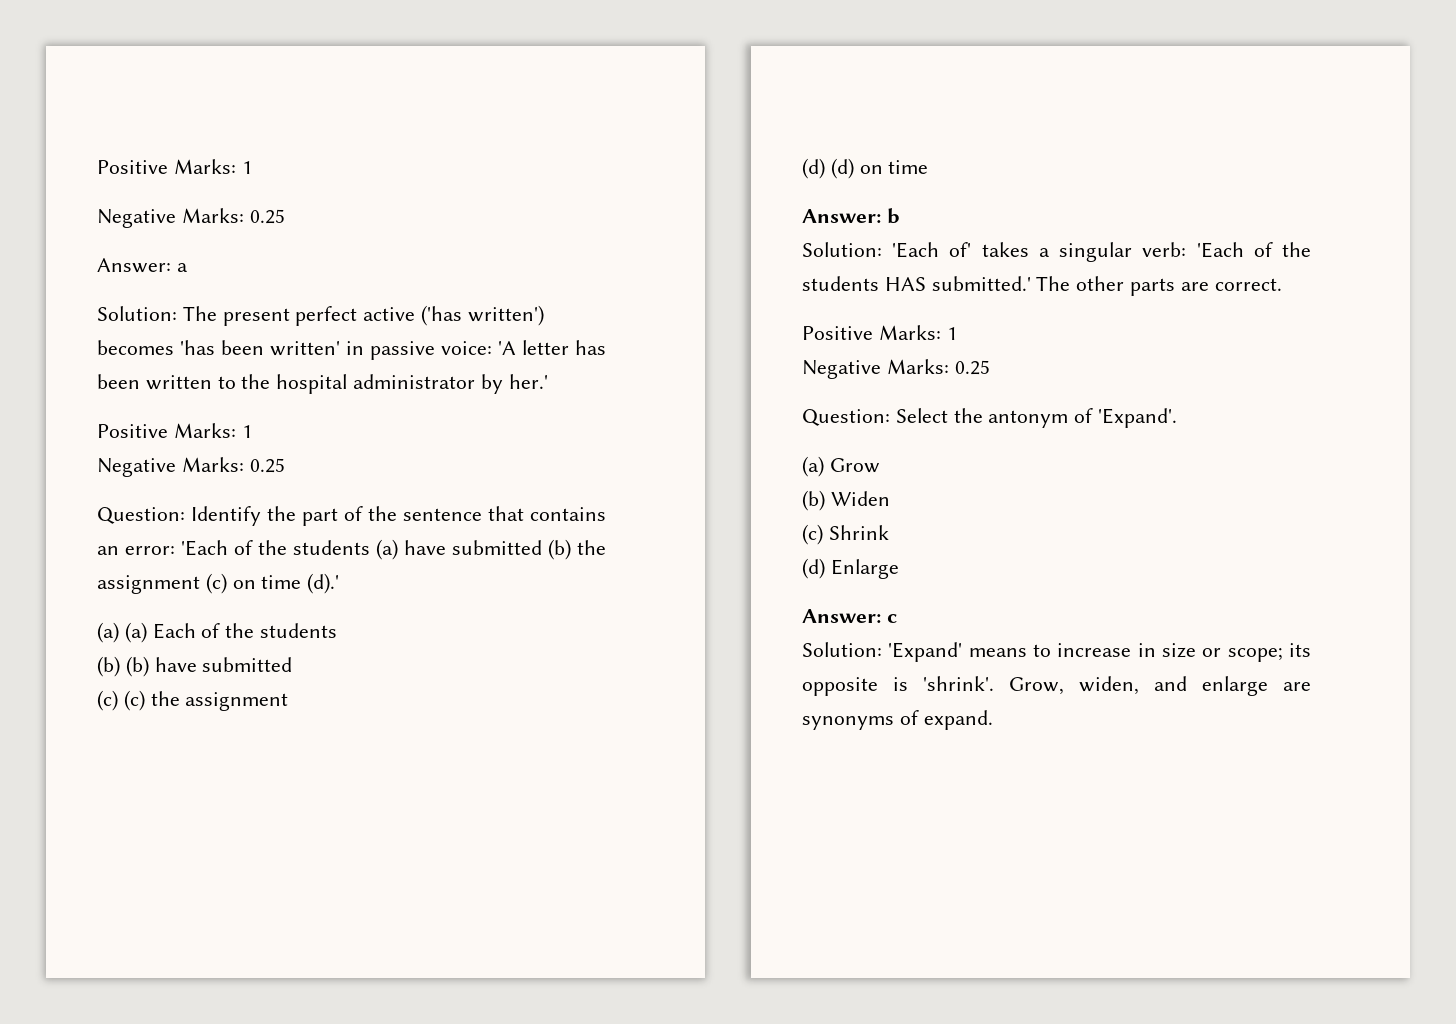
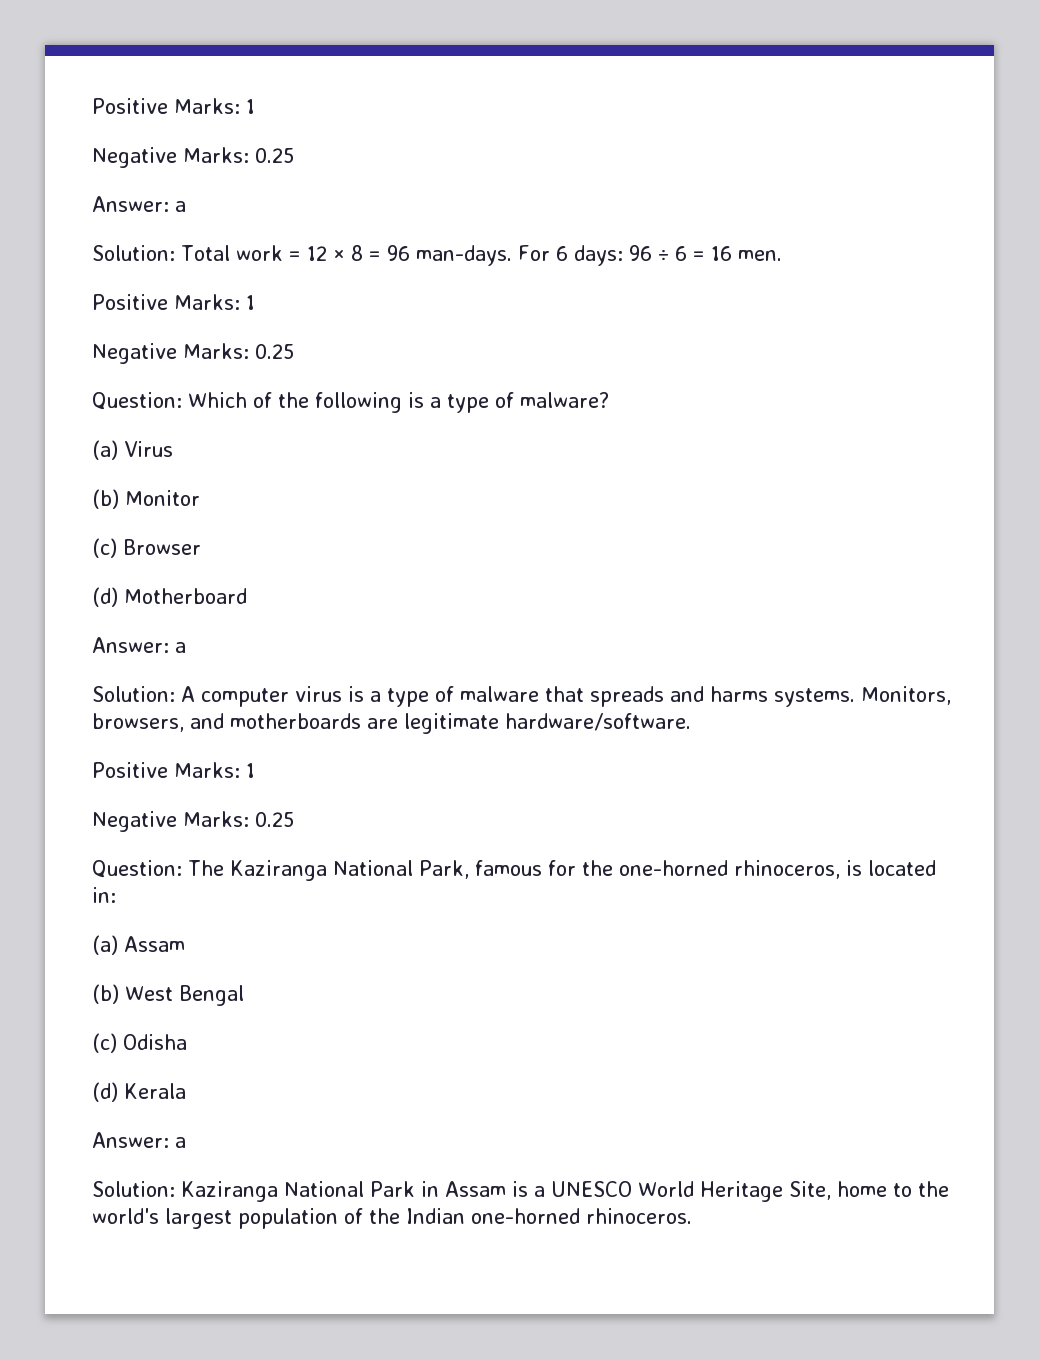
[182,305,544,326] [97,340,606,360] [97,374,548,394] [97,423,252,438] [97,457,285,477] [97,506,606,526] [97,539,606,560] [97,573,340,594] [97,622,338,643] [97,656,293,677] [97,690,289,711] [802,158,929,179] [802,208,900,224] [802,242,1311,262] [802,276,1282,296] [802,325,957,340] [802,359,990,379] [802,408,1178,428] [802,456,880,477] [802,490,890,511] [802,524,889,545] [802,558,899,579] [802,609,897,623] [802,642,1311,662] [802,676,1311,696] [802,710,993,730] The present perfect active ('has written') becomes 'has been written' in passive voice: 'A letter has been written to the hospital administrator by her.' // Positive Marks: 1 // Negative Marks: 0.25 // Question: Identify the part of the sentence that contains an error: 'Each of the students (a) have submitted (b) the assignment (c) on time (d).' // (a) (a) Each of the students // (b) (b) have submitted // (c) (c) the assignment // (d) (d) on time // Answer: b // Solution: 'Each of' takes a singular verb: 'Each of the students HAS submitted.' The other parts are correct. // Positive Marks: 1 // Negative Marks: 0.25 // Question: Select the antonym of 'Expand'. // (a) Grow // (b) Widen // (c) Shrink // (d) Enlarge // Answer: c // Solution: 'Expand' means to increase in size or scope; its opposite is 'shrink'. Grow, widen, and enlarge are synonyms of expand. -> [181,245,782,266] [92,294,255,310] [92,343,294,364] [92,392,609,413] [92,440,173,460] [92,489,200,509] [92,538,201,558] [92,587,247,607] [92,637,186,653] [92,686,951,707] [92,713,691,734] [92,762,255,778] [92,811,294,832] [92,860,936,881] [92,887,116,903] [92,935,185,955] [92,984,244,1006] [92,1033,187,1053] [92,1082,186,1102] [92,1132,186,1148] [92,1181,949,1202] [92,1208,692,1229] Total work = 12 × 8 = 96 man-days. For 6 days: 96 ÷ 6 = 16 men. // Positive Marks: 1 // Negative Marks: 0.25 // Question: Which of the following is a type of malware? // (a) Virus // (b) Monitor // (c) Browser // (d) Motherboard // Answer: a // Solution: A computer virus is a type of malware that spreads and harms systems. Monitors, browsers, and motherboards are legitimate hardware/software. // Positive Marks: 1 // Negative Marks: 0.25 // Question: The Kaziranga National Park, famous for the one-horned rhinoceros, is located in: // (a) Assam // (b) West Bengal // (c) Odisha // (d) Kerala // Answer: a // Solution: Kaziranga National Park in Assam is a UNESCO World Heritage Site, home to the world's largest population of the Indian one-horned rhinoceros.

